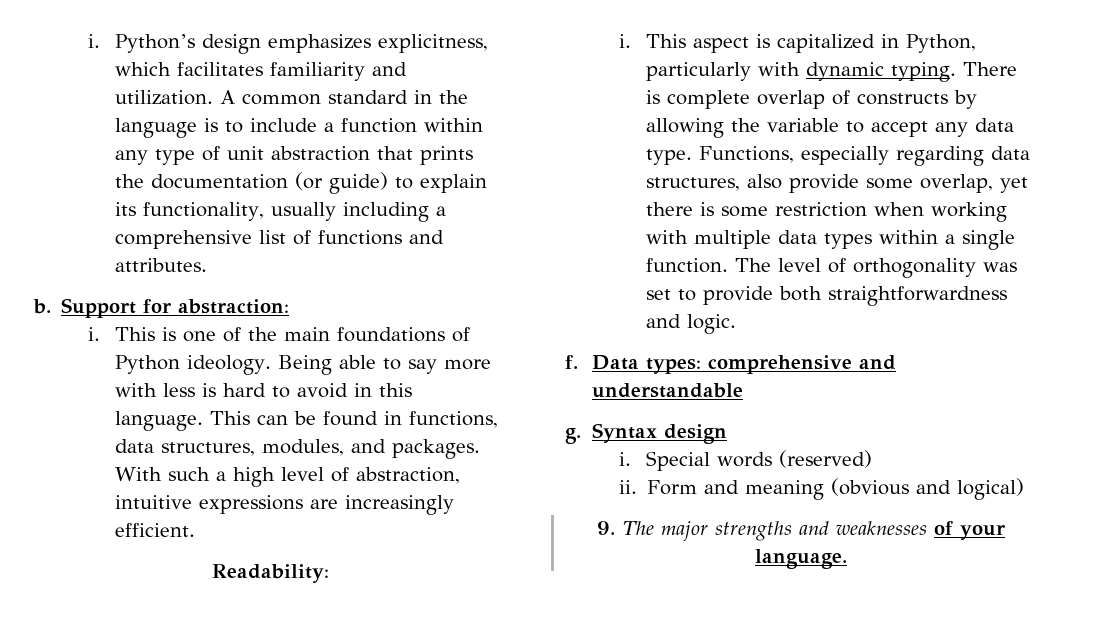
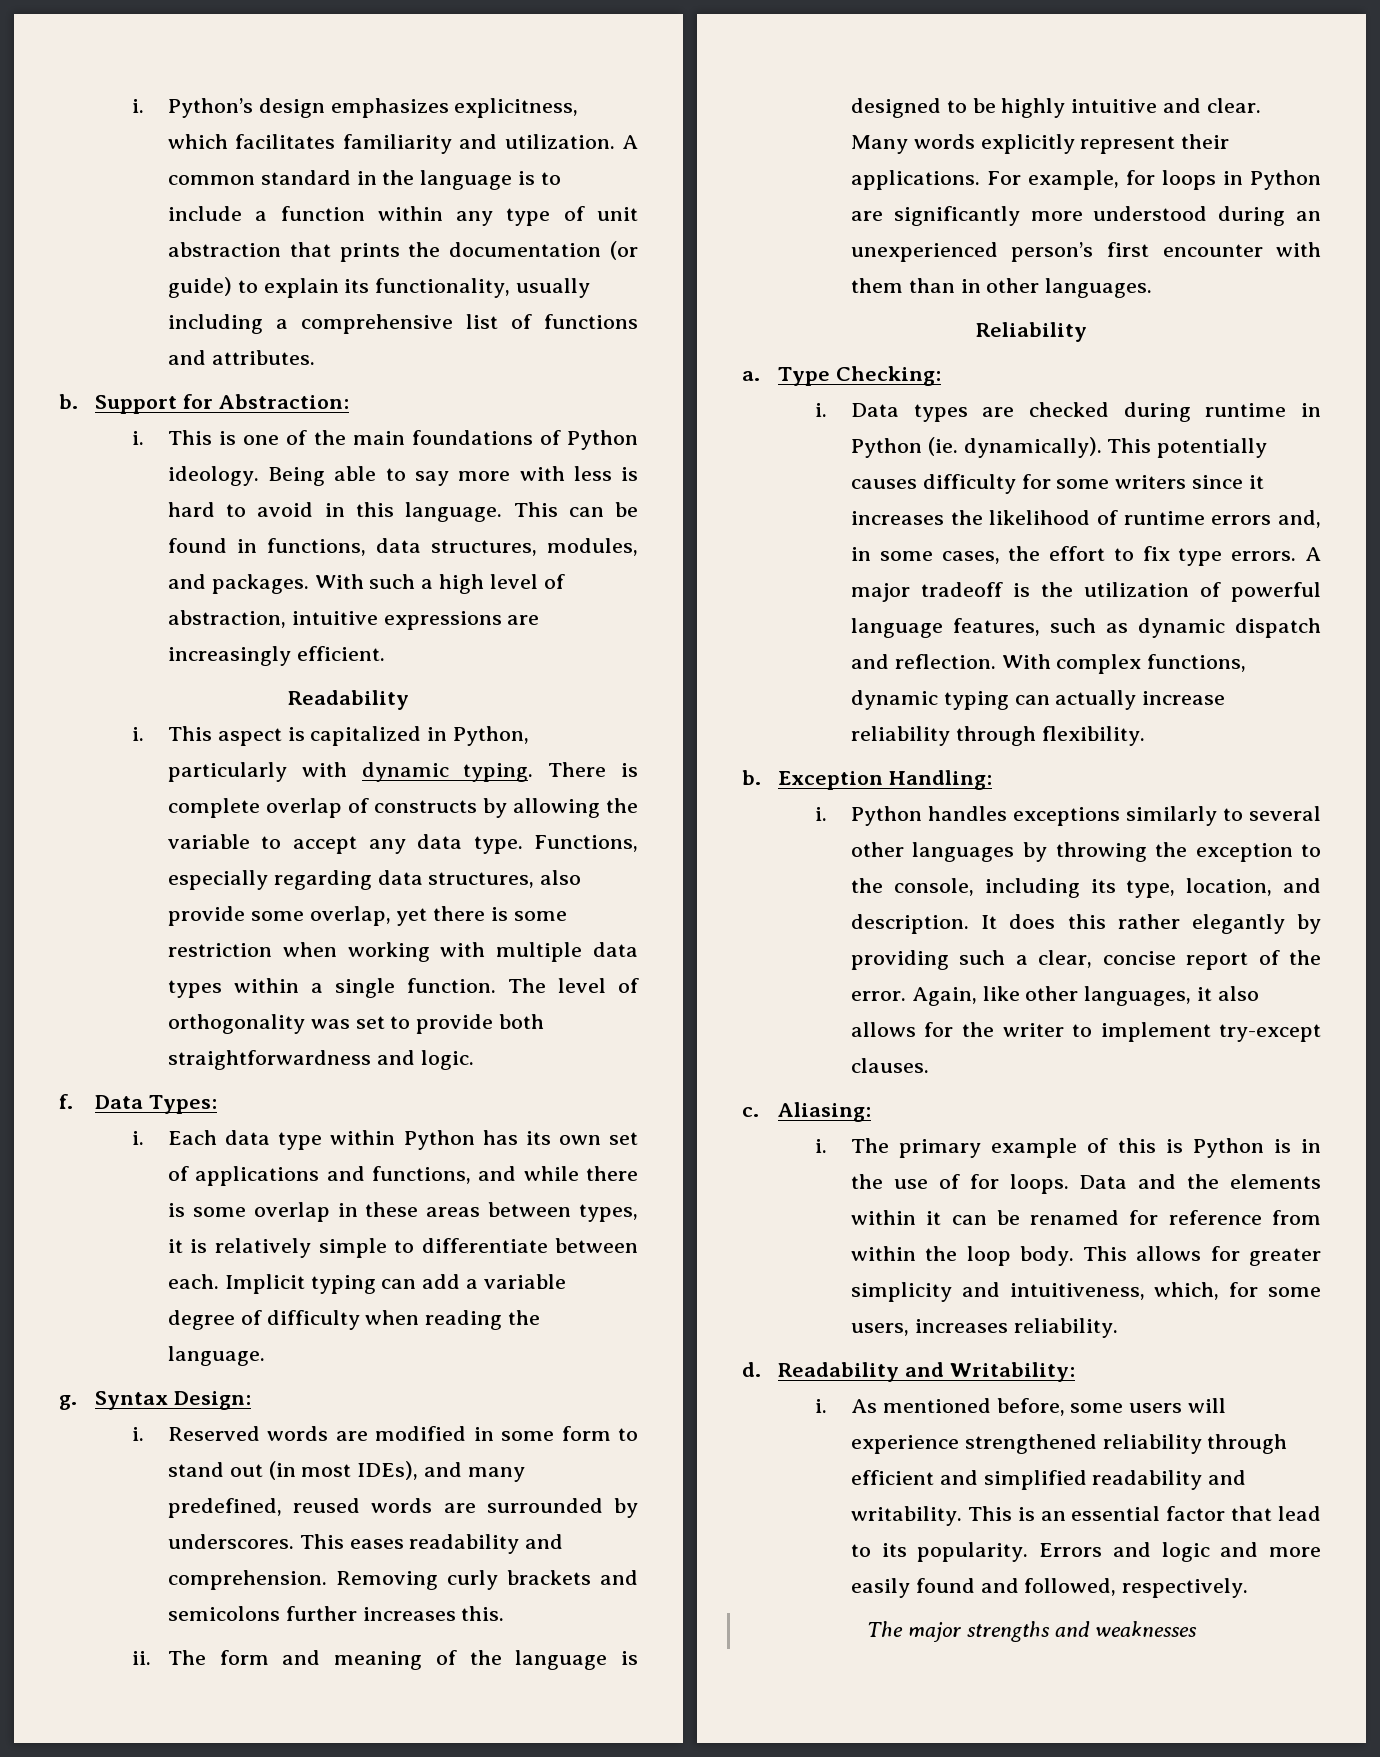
[178,299,290,314] abstraction: -> [218,394,349,409] Abstraction:
[211,564,329,583] Readability: -> [288,690,409,710] Readability
[645,355,896,374] [591,383,743,398] types: comprehensive and understandable -> [149,1095,218,1114] [131,1130,638,1150] [167,1166,639,1186] [167,1202,638,1222] [167,1238,638,1258] [167,1274,566,1294] [167,1310,541,1330] [167,1346,265,1366] Types: // i. Each data type within Python has its own set of applications and functions, and while there is some overlap in these areas between types, it is relatively simple to differentiate between each. Implicit typing can add a variable degree of difficulty when reading the language.
[663,424,727,444] [618,450,872,471] [618,478,1025,500] [597,521,615,535] design // i. Special words (reserved) // ii. Form and meaning (obvious and logical) // 9. -> [174,1391,252,1410] [131,1426,638,1441] [167,1461,525,1482] [167,1498,638,1518] [167,1534,564,1554] [167,1570,638,1590] [167,1606,505,1621] [131,1650,638,1670] [850,98,1261,118] [850,134,1230,154] [850,170,1321,190] [850,206,1321,226] [850,242,1321,262] [850,278,1153,298] [976,322,1087,342] [742,366,942,386] [814,402,1321,422] [850,437,1268,458] [850,474,1264,494] [850,510,1321,528] [850,546,1321,566] [850,582,1321,602] [850,618,1321,638] [850,654,1247,674] [850,690,1226,710] [850,726,1145,746] [742,770,993,790] [814,806,1321,826] [850,842,1321,862] [850,878,1321,898] [850,914,1321,934] [850,950,1321,970] [850,986,1259,1006] [850,1022,1321,1042] [850,1058,929,1073] [742,1102,872,1122] [814,1138,1321,1158] [850,1174,1321,1194] [850,1210,1321,1225] [850,1246,1321,1266] [850,1282,1321,1302] [850,1318,1118,1338] [742,1362,1075,1382] [814,1398,1227,1416] [850,1434,1288,1454] [850,1470,1247,1490] [850,1506,1321,1526] [850,1542,1321,1562] [850,1578,1249,1598] Design: // i. Reserved words are modified in some form to stand out (in most IDEs), and many predefined, reused words are surrounded by underscores. This eases readability and comprehension. Removing curly brackets and semicolons further increases this. // ii. The form and meaning of the language is designed to be highly intuitive and clear. Many words explicitly represent their applications. For example, for loops in Python are significantly more understood during an unexperienced person’s first encounter with them than in other languages. // Reliability // a. Type Checking: // i. Data types are checked during runtime in Python (ie. dynamically). This potentially causes difficulty for some writers since it increases the likelihood of runtime errors and, in some cases, the effort to fix type errors. A major tradeoff is the utilization of powerful language features, such as dynamic dispatch and reflection. With complex functions, dynamic typing can actually increase reliability through flexibility. // b. Exception Handling: // i. Python handles exceptions similarly to several other languages by throwing the exception to the console, including its type, location, and description. It does this rather elegantly by providing such a clear, concise report of the error. Again, like other languages, it also allows for the writer to implement try-except clauses. // c. Aliasing: // i. The primary example of this is Python is in the use of for loops. Data and the elements within it can be renamed for reference from within the loop body. This allows for greater simplicity and intuitiveness, which, for some users, increases reliability. // d. Readability and Writability: // i. As mentioned before, some users will experience strengthened reliability through efficient and simplified readability and writability. This is an essential factor that lead to its popularity. Errors and logic and more easily found and followed, respectively. //
[934,521,1006,540] [755,549,847,569] of your language. -> (1197, 1629) none

